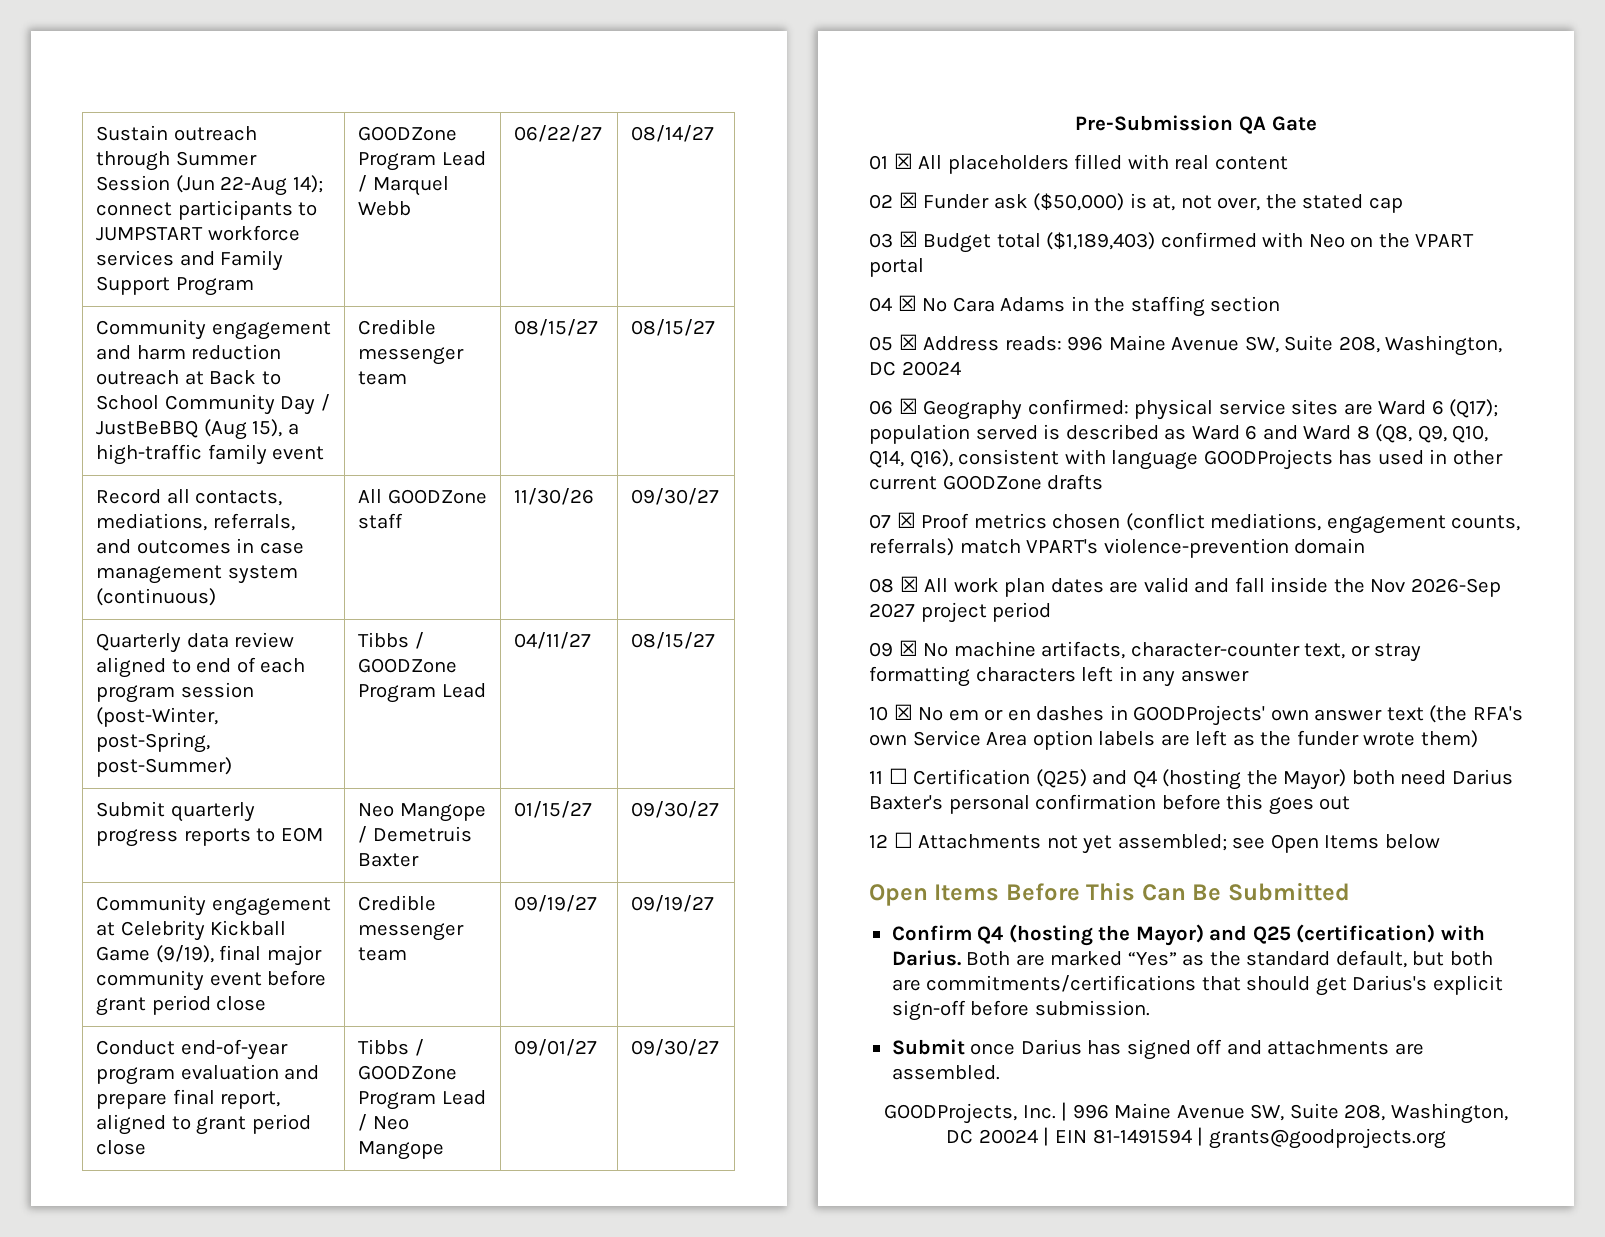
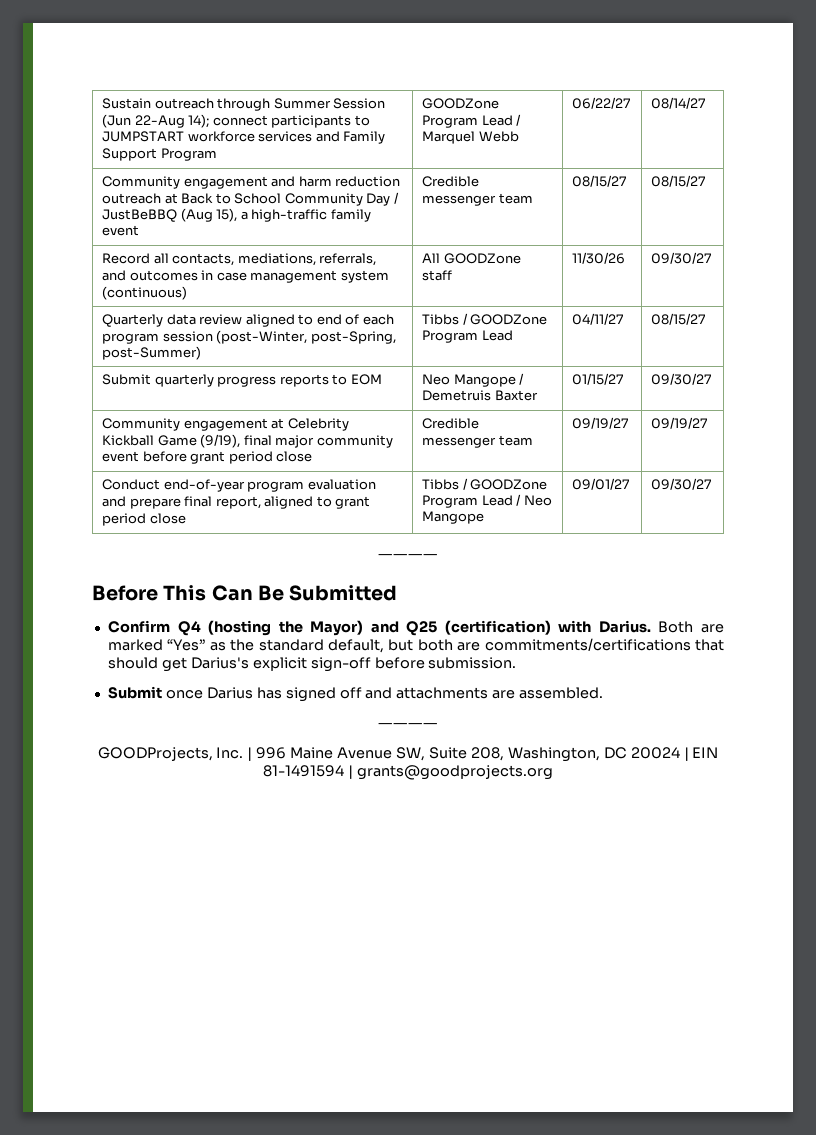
[1075,115,1317,134] [869,153,1288,174] [869,192,1403,213] [869,231,1475,253] [869,258,924,277] [869,295,1281,317] [869,334,1503,356] [869,361,961,376] [869,398,1499,420] [869,424,1489,444] [869,449,1503,470] [869,474,1104,490] [869,512,1521,534] [869,538,1366,558] [869,576,1501,597] [869,602,1052,623] [869,640,1422,662] [869,666,1249,687] [869,704,1523,726] [869,730,1478,750] [869,768,1513,790] [869,794,1351,815] [869,832,1440,854] [869,884,1000,906] Pre-Submission QA Gate // 01 ☒ All placeholders filled with real content // 02 ☒ Funder ask ($50,000) is at, not over, the stated cap // 03 ☒ Budget total ($1,189,403) confirmed with Neo on the VPART portal // 04 ☒ No Cara Adams in the staffing section // 05 ☒ Address reads: 996 Maine Avenue SW, Suite 208, Washington, DC 20024 // 06 ☒ Geography confirmed: physical service sites are Ward 6 (Q17); population served is described as Ward 6 and Ward 8 (Q8, Q9, Q10, Q14, Q16), consistent with language GOODProjects has used in other current GOODZone drafts // 07 ☒ Proof metrics chosen (conflict mediations, engagement counts, referrals) match VPART's violence-prevention domain // 08 ☒ All work plan dates are valid and fall inside the Nov 2026-Sep 2027 project period // 09 ☒ No machine artifacts, character-counter text, or stray formatting characters left in any answer // 10 ☒ No em or en dashes in GOODProjects' own answer text (the RFA's own Service Area option labels are left as the funder wrote them) // 11 ☐ Certification (Q25) and Q4 (hosting the Mayor) both need Darius Baxter's personal confirmation before this goes out // 12 ☐ Attachments not yet assembled; see Open Items below // Open Items -> [378,554,438,559] ―――― //
(1000, 1072) none -> [378,723,438,728] // ――――

